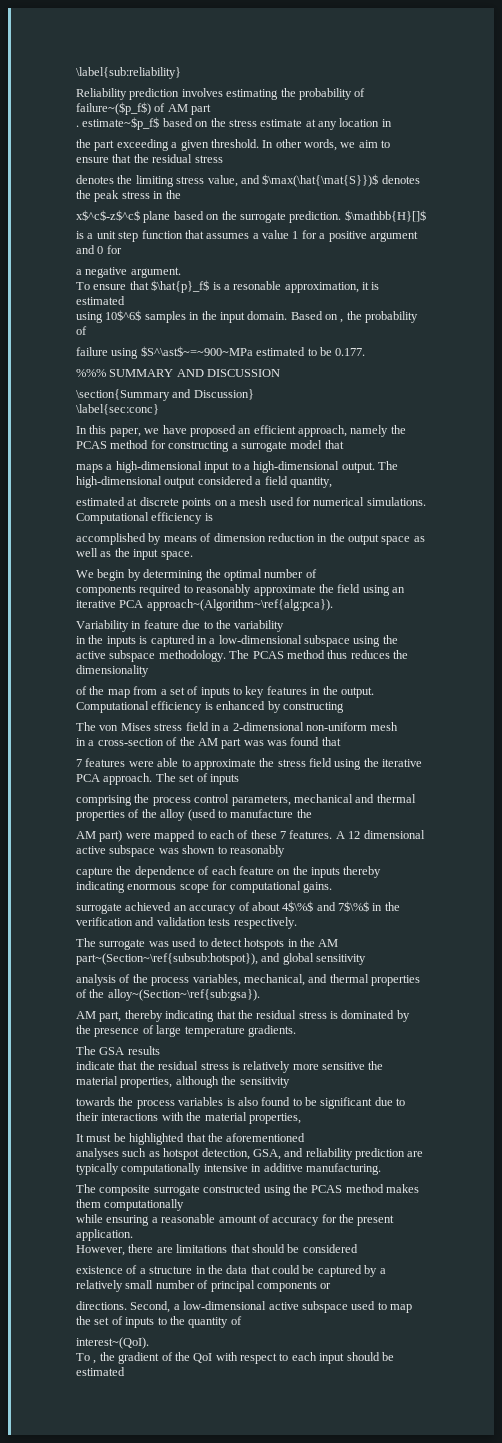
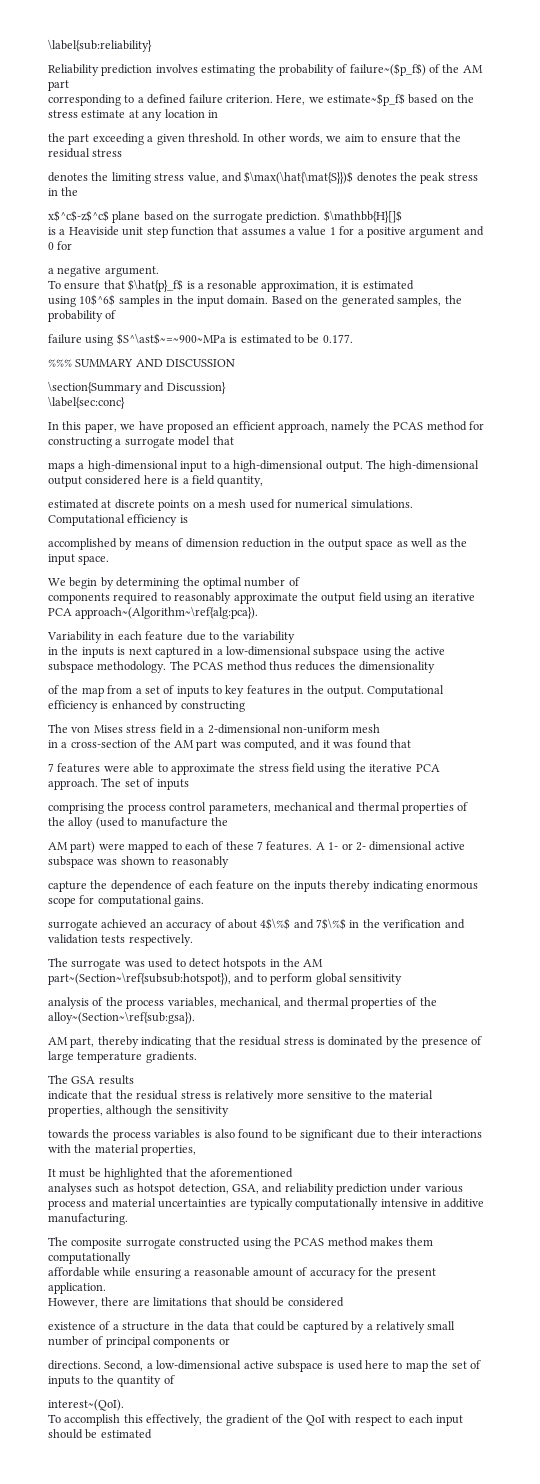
(166, 107) none -> [442,64,460,73] the
[76,125,79,127] . -> [48,94,324,106] corresponding to a defined failure criterion. Here, we
(94, 236) none -> [68,226,119,236] Heaviside
[340,319,344,323] , -> [321,295,442,307] the generated samples,
(253, 351) none -> [229,335,238,343] is
(253, 480) none -> [143,475,180,484] here is
(334, 588) none -> [321,593,356,604] output
(142, 625) none -> [117,631,142,640] each
(148, 640) none -> [128,647,152,655] next
(264, 743) none -> [244,739,330,751] computed, and it
[348,831,361,839] 12 -> [328,842,366,851] 1- or 2-
(281, 957) none -> [256,973,313,985] to perform
(365, 1066) none -> [355,1091,366,1099] to
(405, 1154) none -> [390,1183,463,1193] [48,1198,227,1210] under various process and material uncertainties
(185, 1205) none -> [48,1267,100,1277] affordable
[351,1301,376,1310] used -> [326,1360,389,1370] is used here
[93,1360,97,1364] , -> [64,1414,203,1426] accomplish this effectively,

